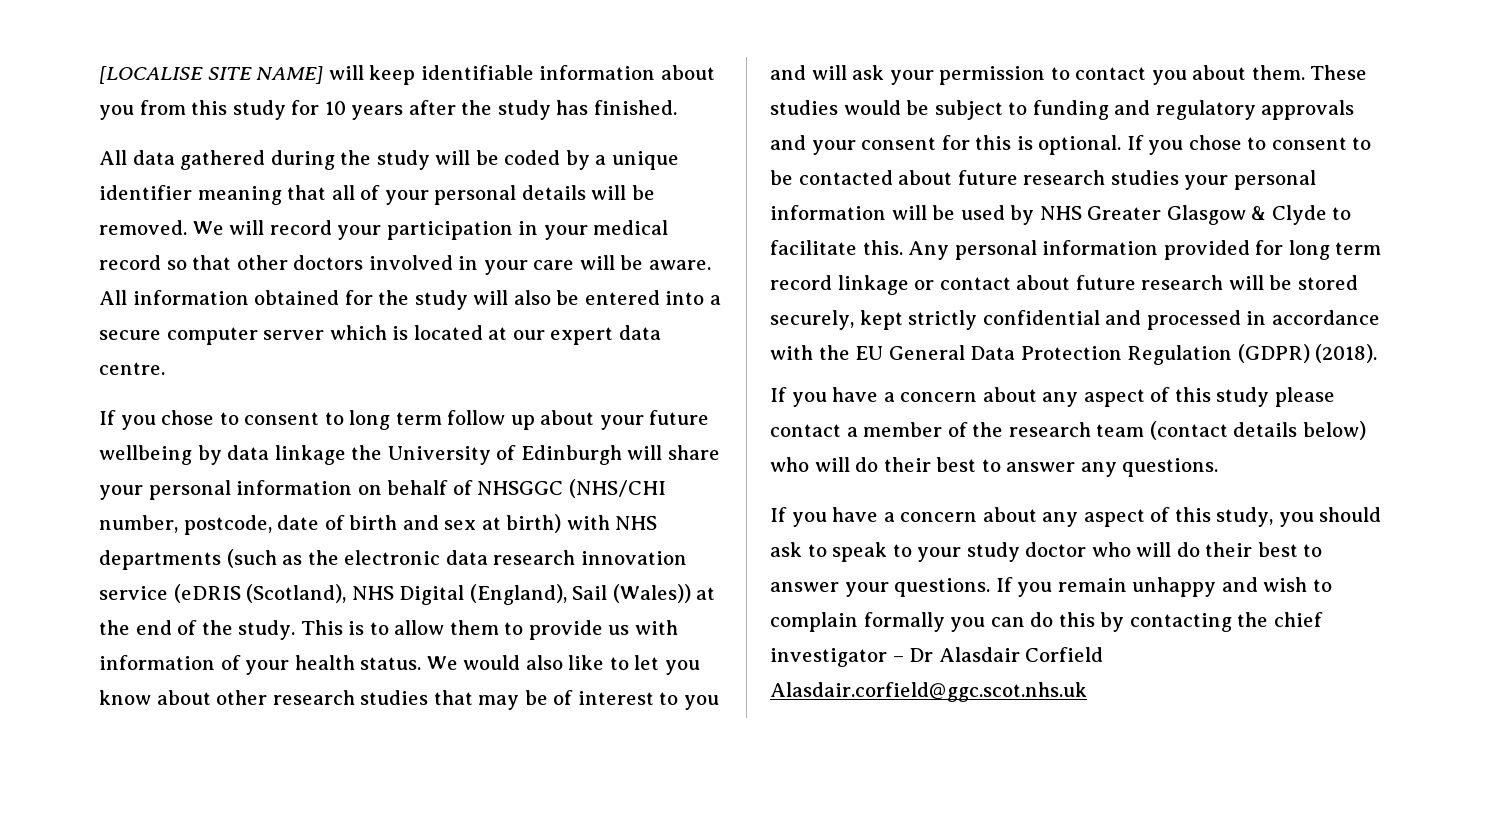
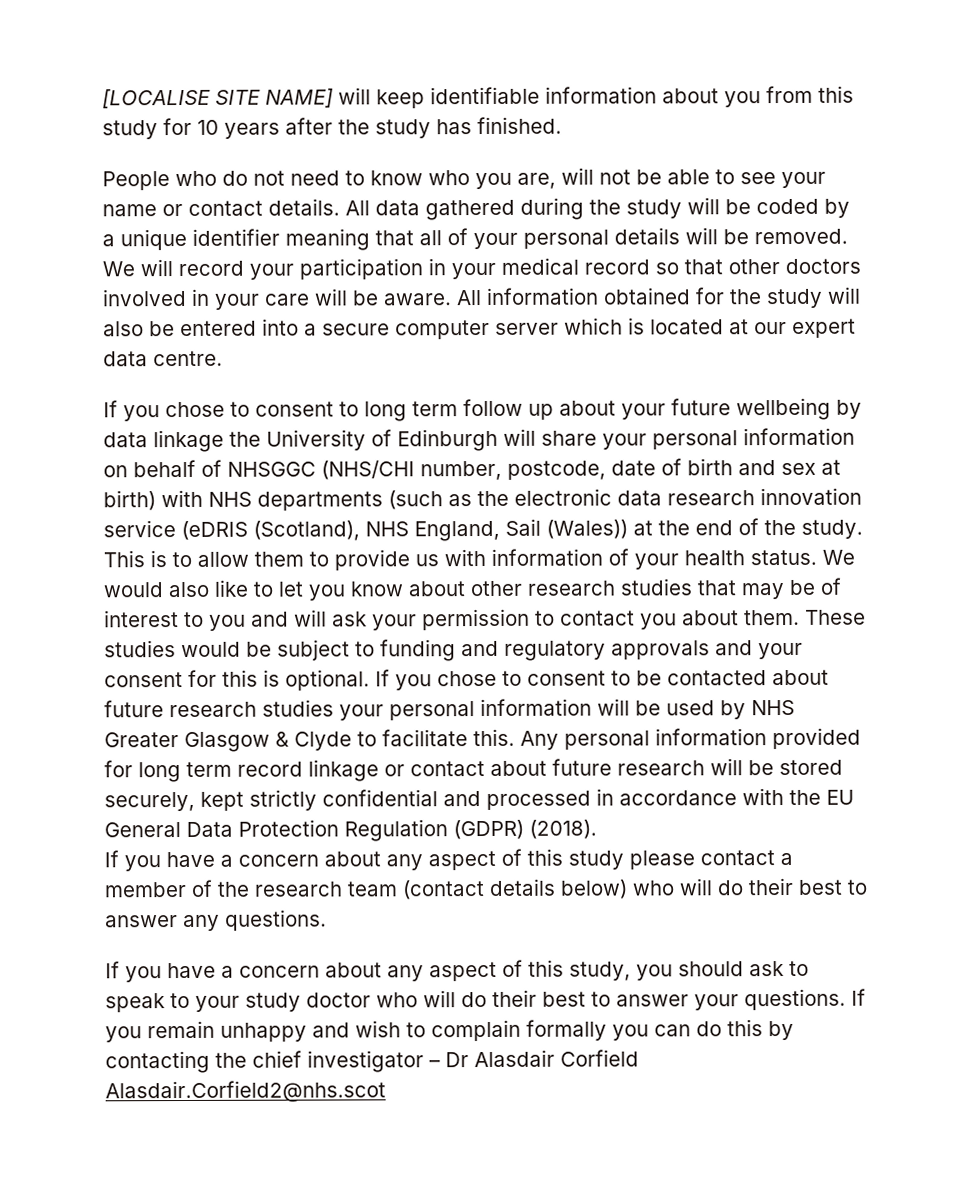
(677, 107) none -> [102,167,826,191] [102,198,340,217] People who do not need to know who you are, will not be able to see your name or contact details.
[399,584,567,605] Digital (England), -> [414,520,500,542] England,
[770,682,1087,702] Alasdair.corfield@ggc.scot.nhs.uk -> [105,1080,386,1103] Alasdair.Corfield2@nhs.scot

